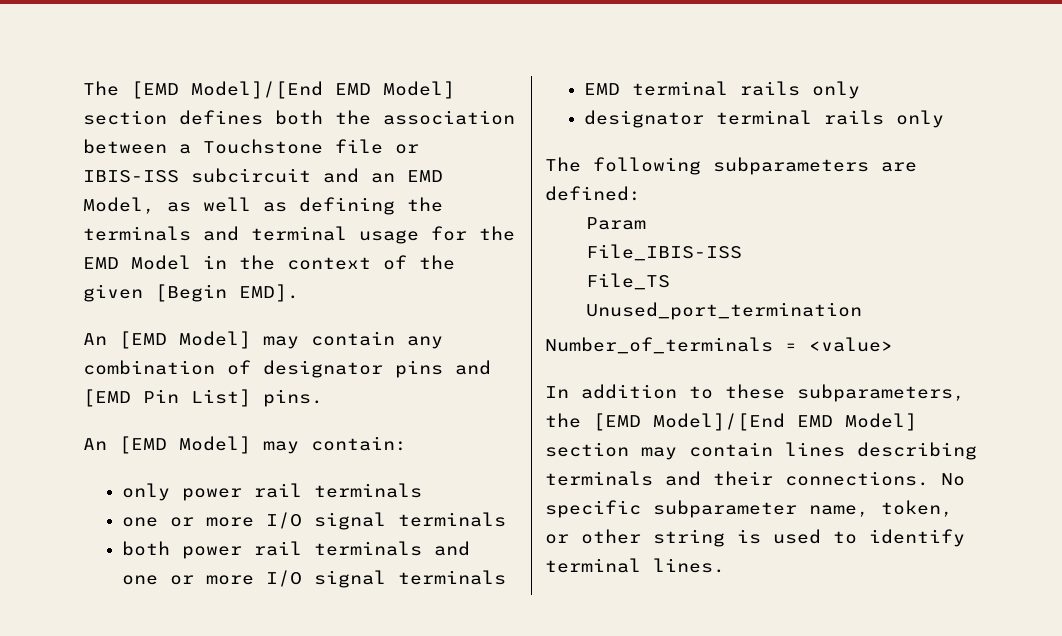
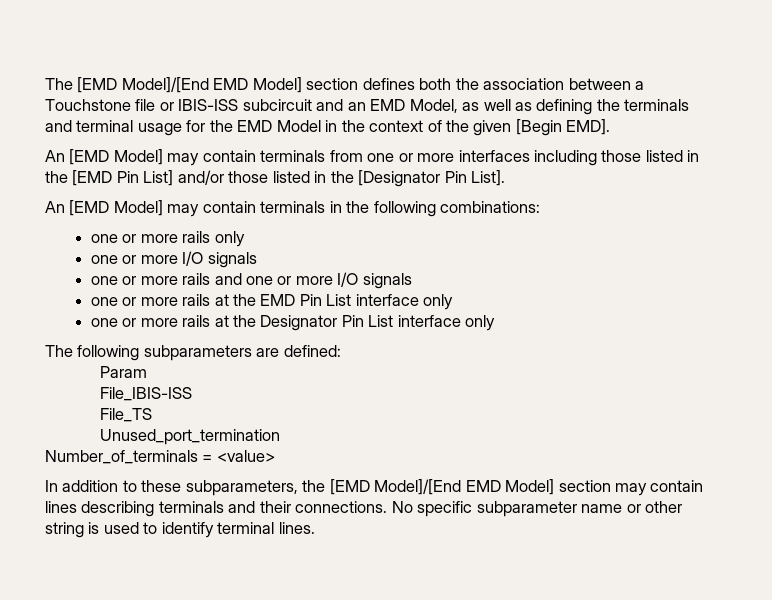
[407,336,443,349] [83,360,491,378] [83,389,323,407] [83,436,407,454] [122,483,423,501] [122,512,507,530] [122,541,423,559] any combination of designator pins and [EMD Pin List] pins. // An [EMD Model] may contain: // only power rail terminals // one or more I/O signal terminals // both power rail terminals -> [260,150,700,166] [45,170,506,187] [45,200,541,217] [90,231,245,247] [90,251,257,268] [90,273,211,285] terminals from one or more interfaces including those listed in the [EMD Pin List] and/or those listed in the [Designator Pin List]. // An [EMD Model] may contain terminals in the following combinations: // one or more rails only // one or more I/O signals // one or more rails
[314,570,507,588] [584,81,861,99] [584,110,885,128] signal terminals // EMD terminal rails only // designator terminal rails -> [362,273,412,289] [90,294,454,310] [90,315,461,331] signals // one or more rails at the EMD Pin List interface only // one or more rails at the Designator Pin List interface
[809,500,953,517] name, token, -> [581,504,623,513] name

